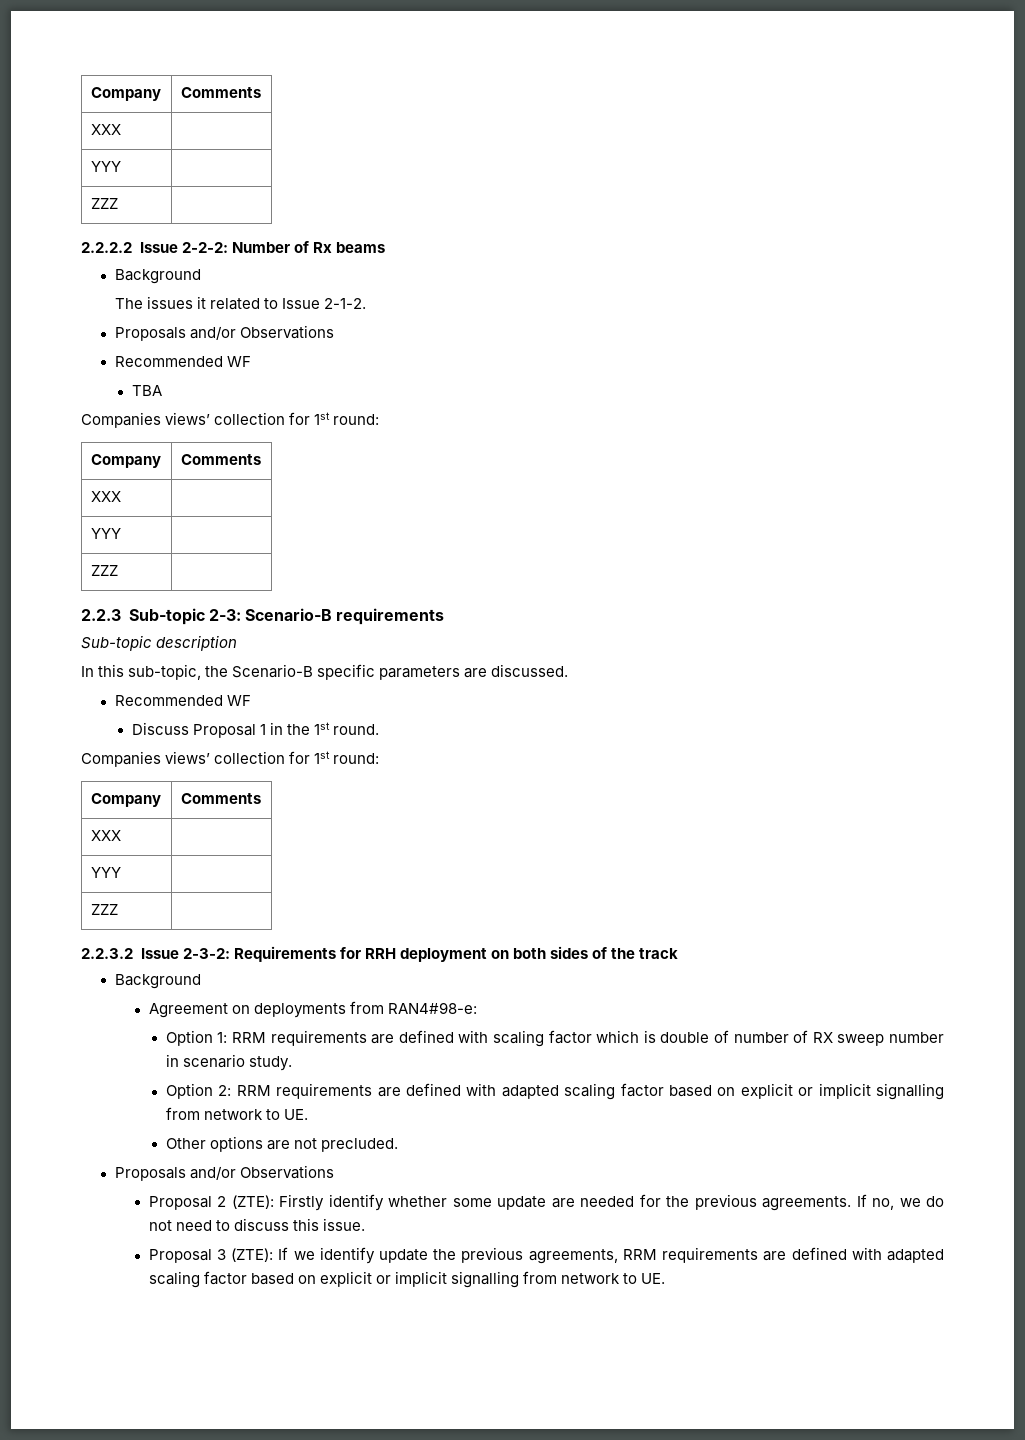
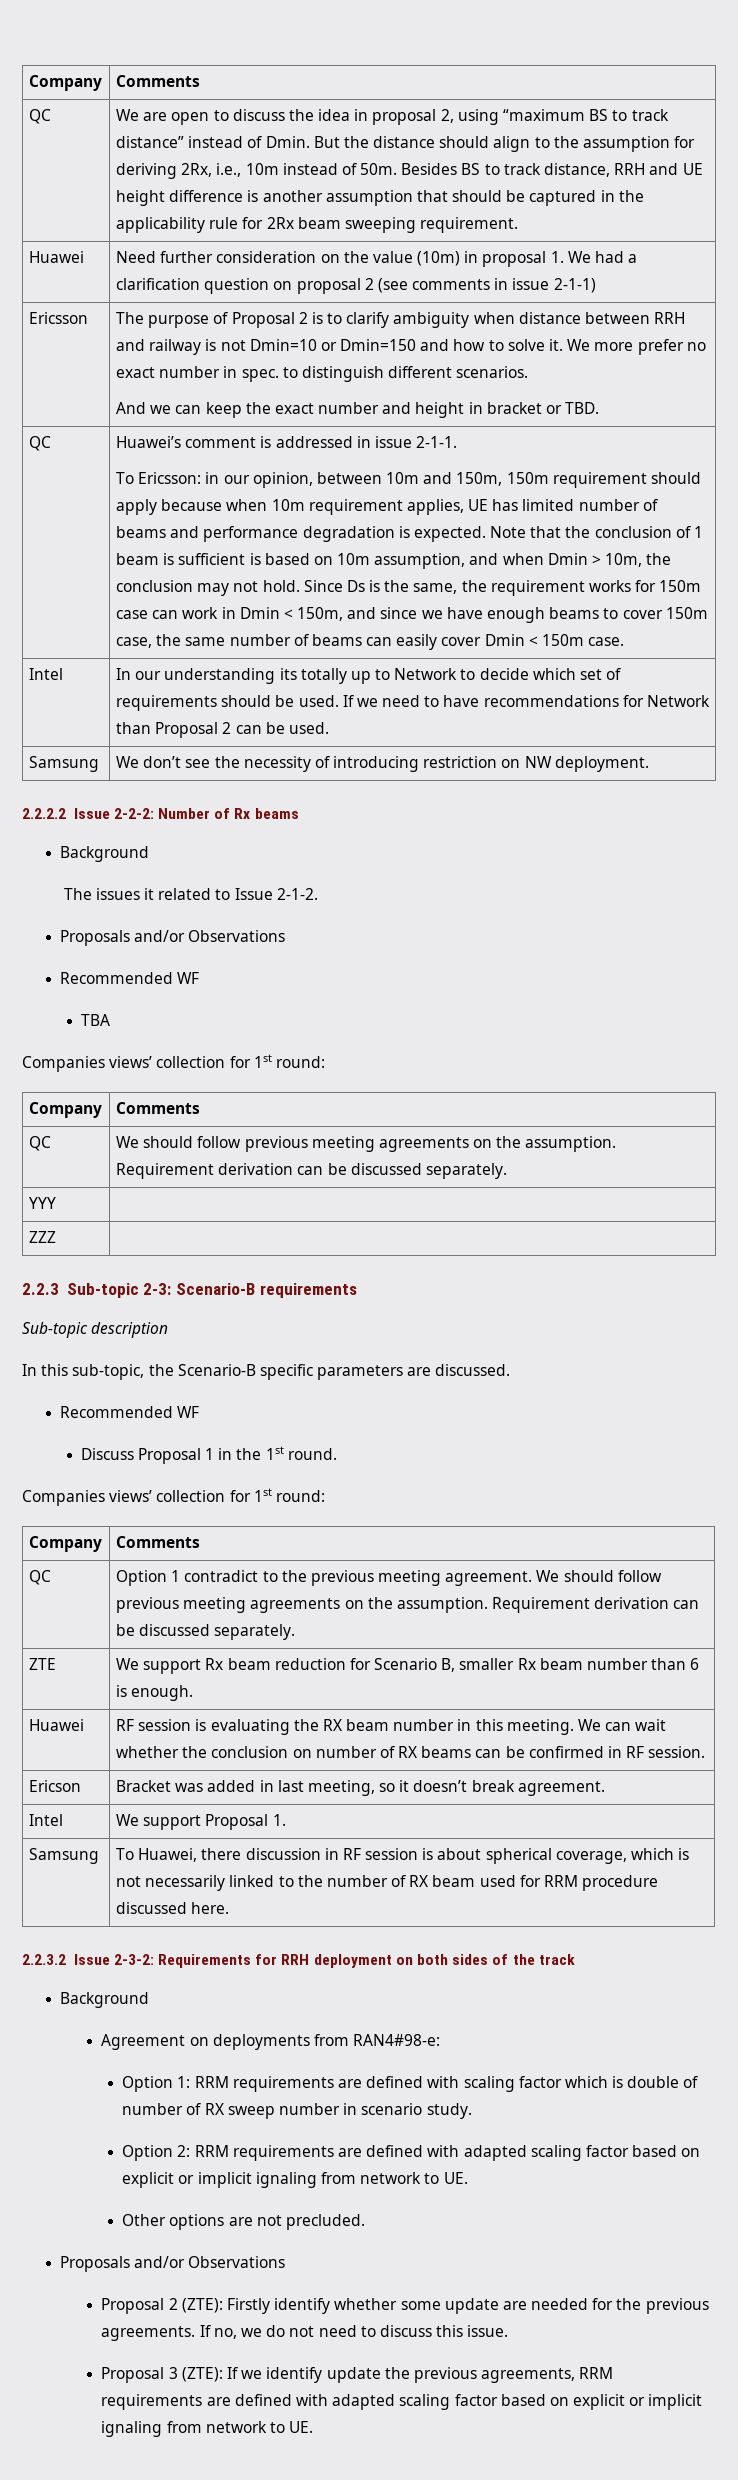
[90,87,161,101] [180,87,261,98] [90,124,121,135] [90,161,121,172] [90,198,118,209] Company | Comments // XXX | // YYY | // ZZZ | -> [28,75,102,91] [115,75,200,87] [28,109,51,124] [115,109,669,125] [115,136,696,152] [115,163,703,179] [115,190,644,206] [115,217,519,233] [28,251,84,263] [115,251,638,267] [115,278,596,294] [28,312,88,324] [115,312,686,328] [115,339,706,355] [115,366,529,382] [115,402,600,418] [28,436,51,451] [115,436,458,448] [115,472,701,488] [115,499,658,515] [115,526,703,542] [115,553,672,569] [115,580,702,596] [115,607,708,623] [115,634,625,650] [28,668,63,680] [115,668,622,684] [115,695,710,711] [115,722,329,738] [28,756,99,772] [115,756,649,772] Company | Comments // QC | We are open to discuss the idea in proposal 2, using “maximum BS to track distance” instead of Dmin. But the distance should align to the assumption for deriving 2Rx, i.e., 10m instead of 50m. Besides BS to track distance, RRH and UE height difference is another assumption that should be captured in the applicability rule for 2Rx beam sweeping requirement. // Huawei | Need further consideration on the value (10m) in proposal 1. We had a clarification question on proposal 2 (see comments in issue 2-1-1) // Ericsson | The purpose of Proposal 2 is to clarify ambiguity when distance between RRH and railway is not Dmin=10 or Dmin=150 and how to solve it. We more prefer no exact number in spec. to distinguish different scenarios. // And we can keep the exact number and height in bracket or TBD. // QC | Huawei’s comment is addressed in issue 2-1-1. // To Ericsson: in our opinion, between 10m and 150m, 150m requirement should apply because when 10m requirement applies, UE has limited number of beams and performance degradation is expected. Note that the conclusion of 1 beam is sufficient is based on 10m assumption, and when Dmin > 10m, the conclusion may not hold. Since Ds is the same, the requirement works for 150m case can work in Dmin < 150m, and since we have enough beams to cover 150m case, the same number of beams can easily cover Dmin < 150m case. // Intel | In our understanding its totally up to Network to decide which set of requirements should be used. If we need to have recommendations for Network than Proposal 2 can be used. // Samsung | We don’t see the necessity of introducing restriction on NW deployment.
[90,491,121,502] XXX | -> [28,1136,51,1151] [115,1136,617,1152] [115,1163,507,1179] QC | We should follow previous meeting agreements on the assumption. Requirement derivation can be discussed separately.
[90,830,121,841] [90,867,121,878] [90,904,118,915] XXX | // YYY | // ZZZ | -> [28,1570,51,1585] [115,1570,662,1586] [115,1597,700,1613] [115,1624,296,1640] [28,1658,56,1670] [115,1658,700,1674] [115,1685,194,1701] [28,1719,84,1731] [115,1719,667,1735] [115,1746,706,1758] [28,1780,81,1792] [115,1780,605,1796] [28,1814,63,1826] [115,1814,286,1830] [28,1848,99,1864] [115,1848,690,1864] [115,1875,659,1891] [115,1902,230,1914] QC | Option 1 contradict to the previous meeting agreement. We should follow previous meeting agreements on the assumption. Requirement derivation can be discussed separately. // ZTE | We support Rx beam reduction for Scenario B, smaller Rx beam number than 6 is enough. // Huawei | RF session is evaluating the RX beam number in this meeting. We can wait whether the conclusion on number of RX beams can be confirmed in RF session. // Ericson | Bracket was added in last meeting, so it doesn’t break agreement. // Intel | We support Proposal 1. // Samsung | To Huawei, there discussion in RF session is about spherical coverage, which is not necessarily linked to the number of RX beam used for RRM procedure discussed here.
[876,1083,945,1100] signalling -> [255,2172,317,2188] ignaling
[451,1271,520,1288] signalling -> [101,2421,163,2437] ignaling

